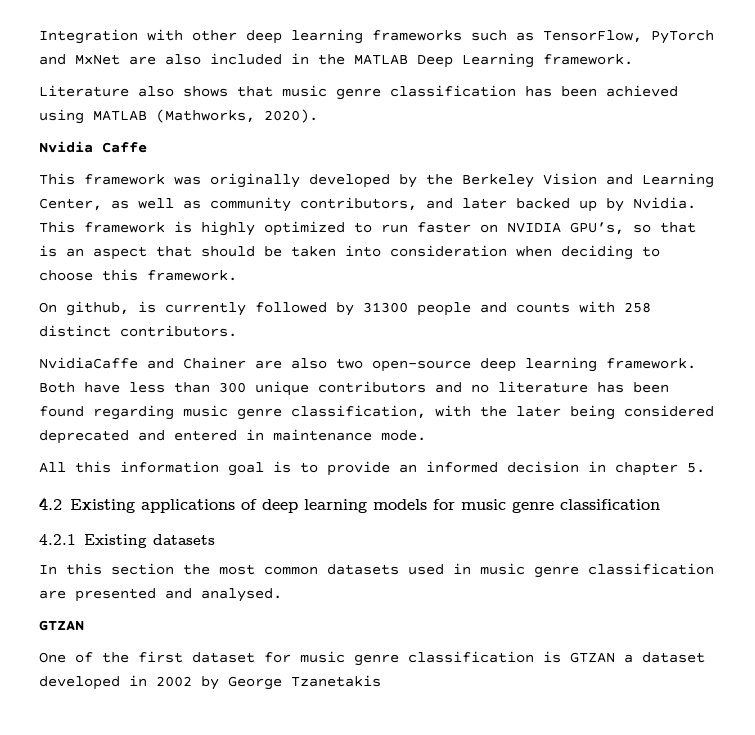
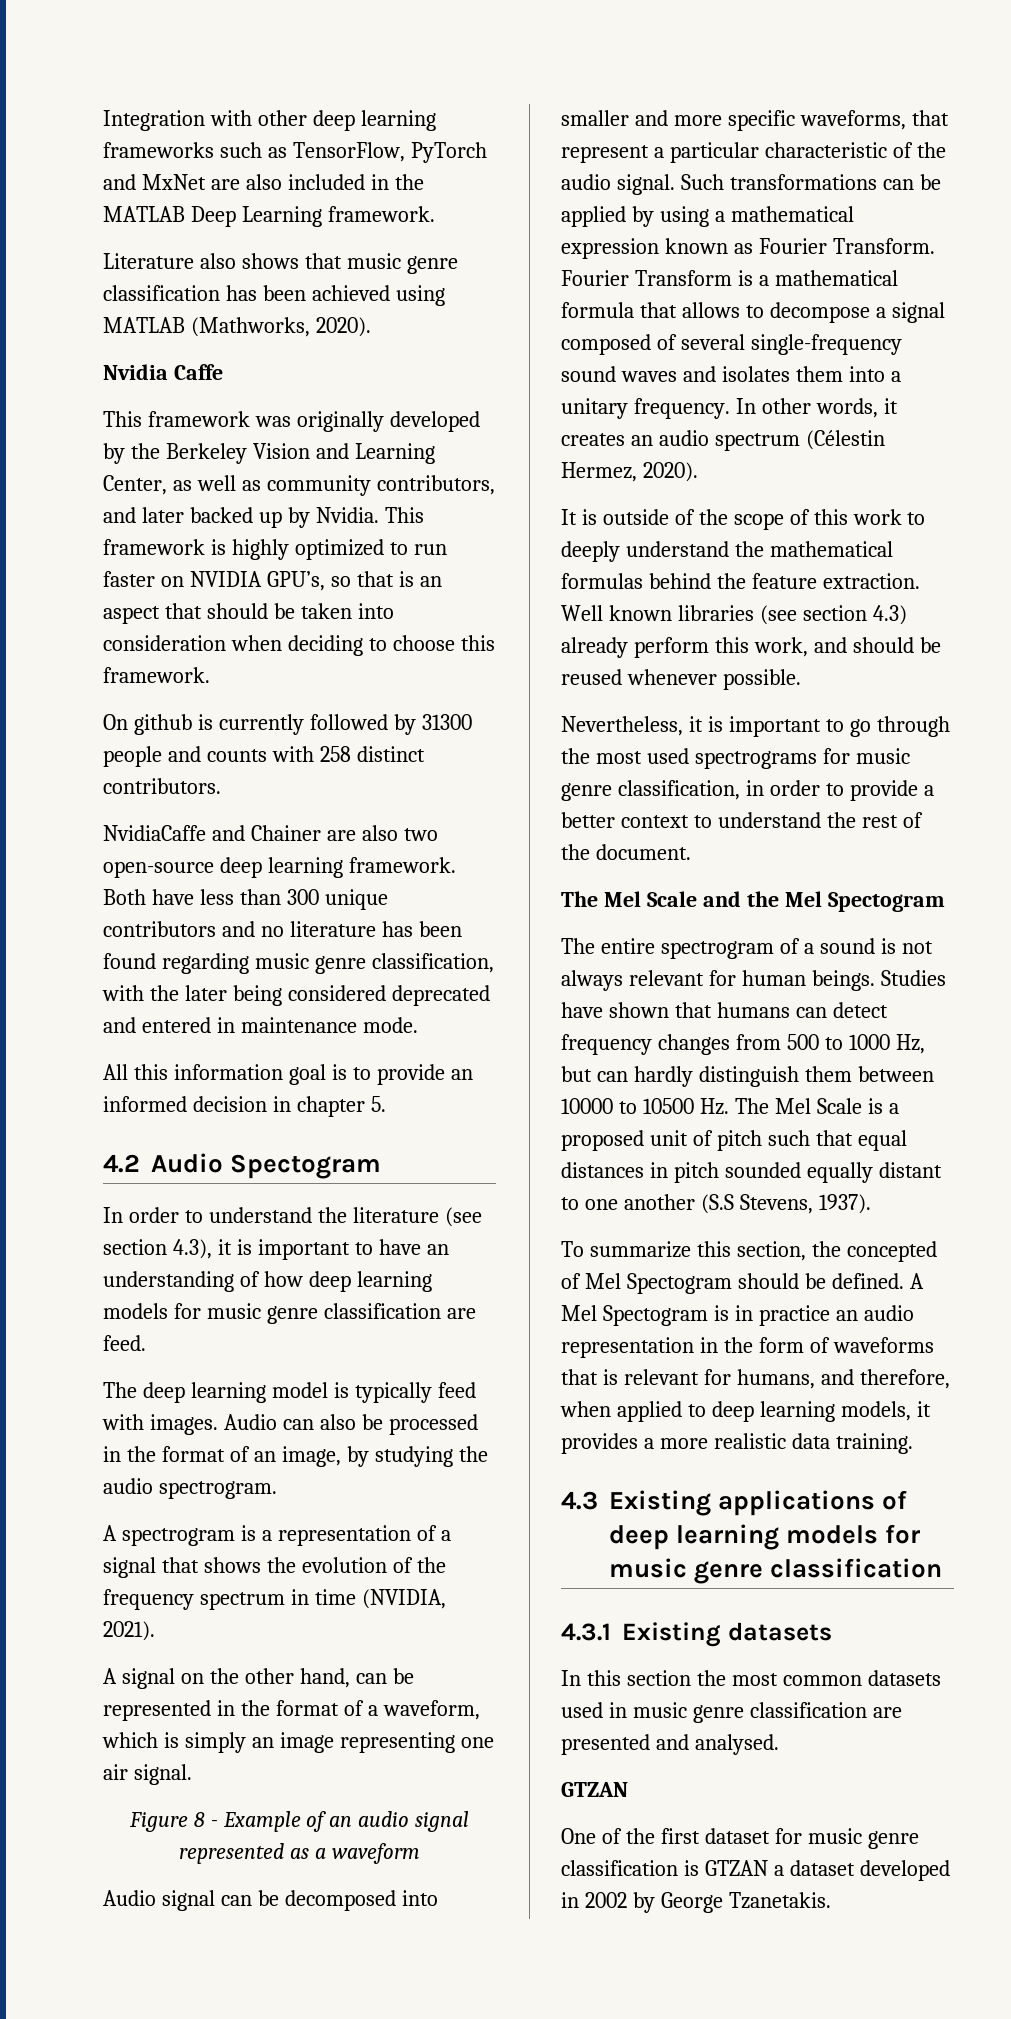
[66,301,129,316] github, -> [133,714,192,735] github
(62, 503) none -> [151,1153,382,1179] [103,1207,482,1227] [103,1239,449,1260] [103,1271,432,1292] [103,1303,476,1324] [103,1335,146,1351] [103,1382,476,1403] [102,1414,478,1435] [103,1446,488,1467] [103,1478,277,1499] [103,1525,451,1546] [103,1557,446,1578] [103,1589,446,1610] [103,1621,155,1641] [103,1668,414,1689] [103,1700,480,1721] [102,1732,494,1753] [103,1764,192,1785] [128,1811,470,1832] [179,1843,420,1864] [103,1890,438,1911] [561,110,949,131] [561,142,946,163] [561,174,941,195] [561,206,854,227] [561,238,935,259] [561,270,898,286] [561,302,945,323] [561,334,902,355] [561,366,901,382] [561,398,898,419] [561,430,885,451] [561,462,698,482] [561,509,926,530] [561,541,893,562] [561,573,920,589] [561,605,907,625] [561,637,941,658] [561,669,801,690] [561,716,950,737] [561,748,910,769] [561,780,934,801] [561,812,923,828] [561,844,691,860] [561,891,945,912] [561,938,933,959] [561,970,946,991] [561,1002,888,1018] [561,1034,925,1055] [561,1066,934,1087] [561,1098,899,1115] [561,1130,907,1151] [561,1162,942,1183] [561,1194,871,1214] [561,1241,937,1262] [561,1273,924,1294] [561,1305,914,1326] [561,1337,934,1358] [561,1369,950,1389] [560,1401,931,1422] [561,1433,913,1454] [561,1491,598,1510] Audio Spectogram // In order to understand the literature (see section 4.3), it is important to have an understanding of how deep learning models for music genre classification are feed. // The deep learning model is typically feed with images. Audio can also be processed in the format of an image, by studying the audio spectrogram. // A spectrogram is a representation of a signal that shows the evolution of the frequency spectrum in time (NVIDIA, 2021). // A signal on the other hand, can be represented in the format of a waveform, which is simply an image representing one air signal. // Figure 8 - Example of an audio signal represented as a waveform // Audio signal can be decomposed into smaller and more specific waveforms, that represent a particular characteristic of the audio signal. Such transformations can be applied by using a mathematical expression known as Fourier Transform. Fourier Transform is a mathematical formula that allows to decompose a signal composed of several single-frequency sound waves and isolates them into a unitary frequency. In other words, it creates an audio spectrum (Célestin Hermez, 2020). // It is outside of the scope of this work to deeply understand the mathematical formulas behind the feature extraction. Well known libraries (see section 4.3) already perform this work, and should be reused whenever possible. // Nevertheless, it is important to go through the most used spectrograms for music genre classification, in order to provide a better context to understand the rest of the document. // The Mel Scale and the Mel Spectogram // The entire spectrogram of a sound is not always relevant for human beings. Studies have shown that humans can detect frequency changes from 500 to 1000 Hz, but can hardly distinguish them between 10000 to 10500 Hz. The Mel Scale is a proposed unit of pitch such that equal distances in pitch sounded equally distant to one another (S.S Stevens, 1937). // To summarize this section, the concepted of Mel Spectogram should be defined. A Mel Spectogram is in practice an audio representation in the form of waveforms that is relevant for humans, and therefore, when applied to deep learning models, it provides a more realistic data training. // 4.3
[39,534,76,545] 4.2.1 -> [561,1623,611,1641] 4.3.1
[291,675,381,687] Tzanetakis -> [728,1892,831,1909] Tzanetakis.

